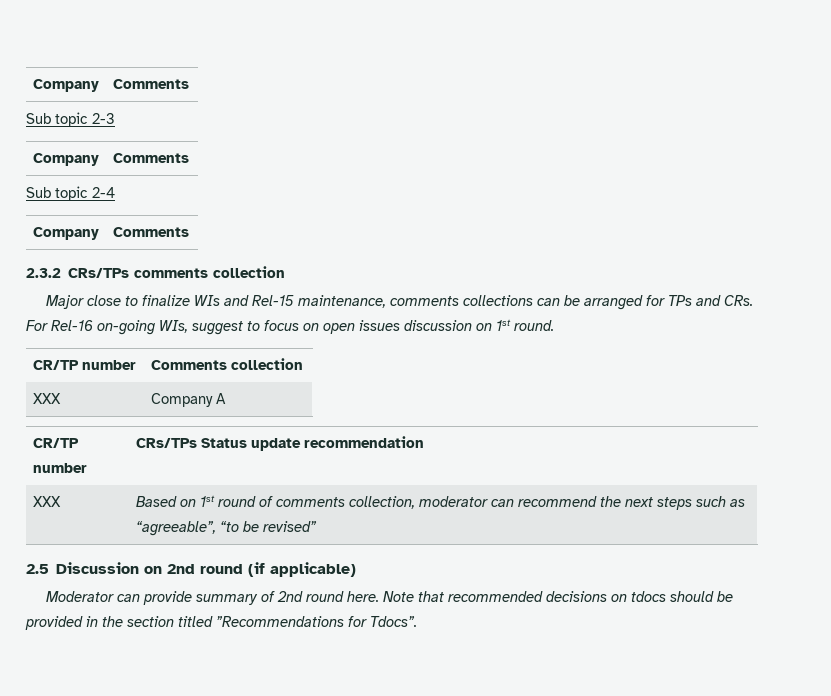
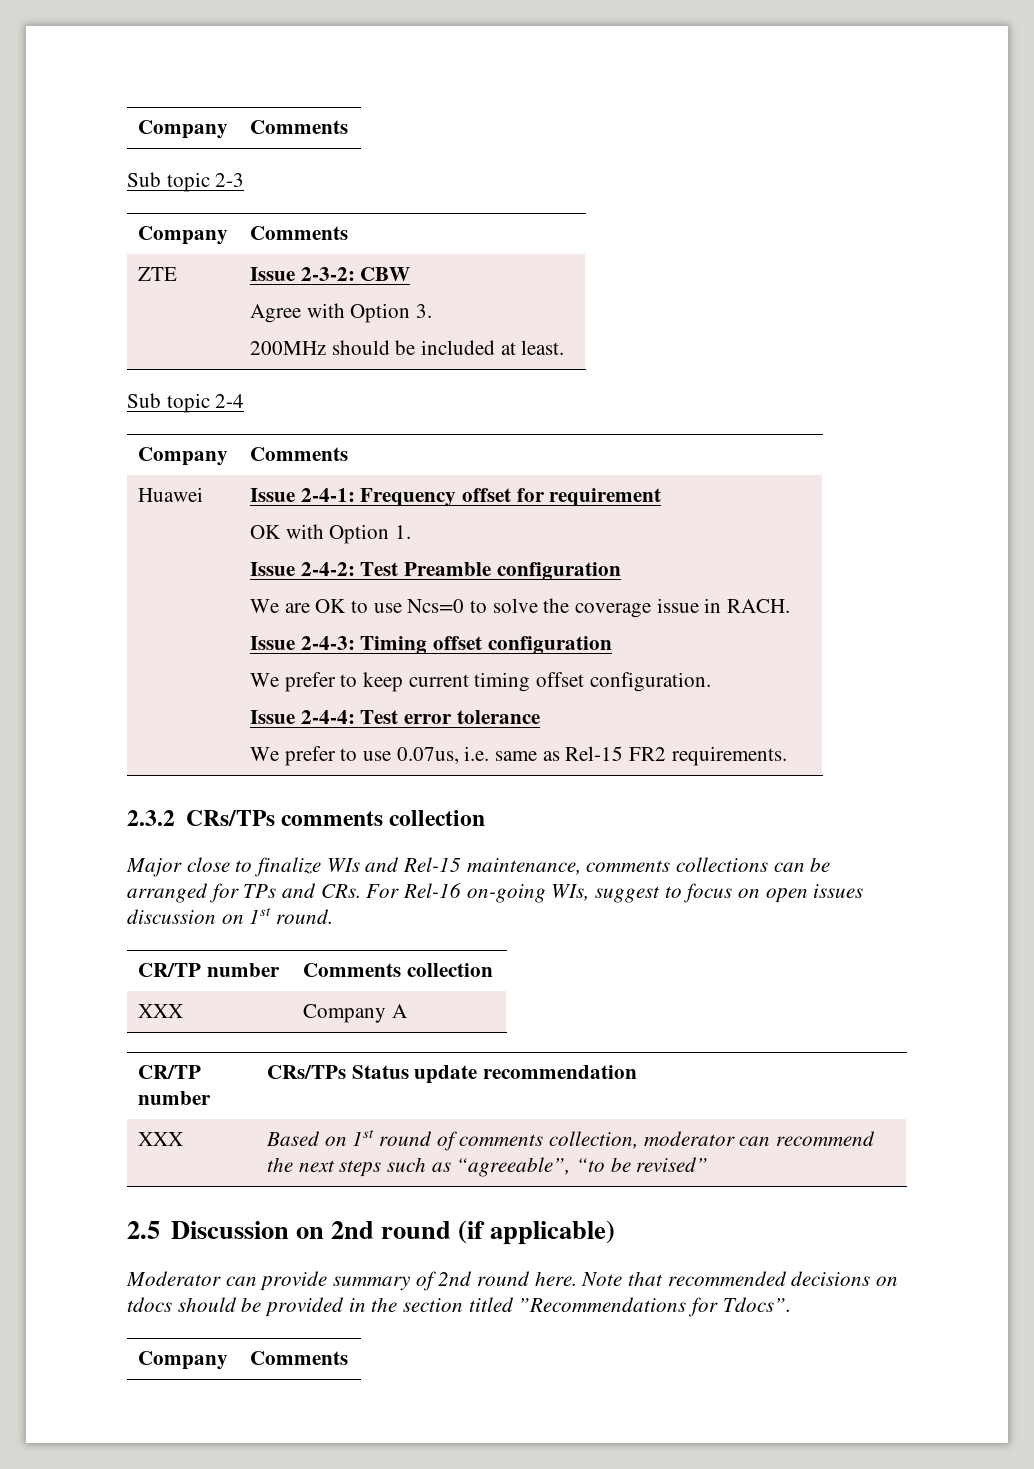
(189, 158) none -> [137,267,177,281] [249,267,411,281] [249,303,432,323] [249,340,565,355] // ZTE | Issue 2-3-2: CBW // Agree with Option 3. // 200MHz should be included at least.
(189, 232) none -> [137,487,203,502] [249,488,662,507] [249,524,411,544] [249,562,621,580] [249,598,790,618] [249,636,612,654] [249,672,711,692] [249,710,540,724] [249,746,787,766] // Huawei | Issue 2-4-1: Frequency offset for requirement // OK with Option 1. // Issue 2-4-2: Test Preamble configuration // We are OK to use Ncs=0 to solve the coverage issue in RACH. // Issue 2-4-3: Timing offset configuration // We prefer to keep current timing offset configuration. // Issue 2-4-4: Test error tolerance // We prefer to use 0.07us, i.e. same as Rel-15 FR2 requirements.
(417, 621) none -> [137,1351,228,1370] [249,1351,348,1365] // Company | Comments

